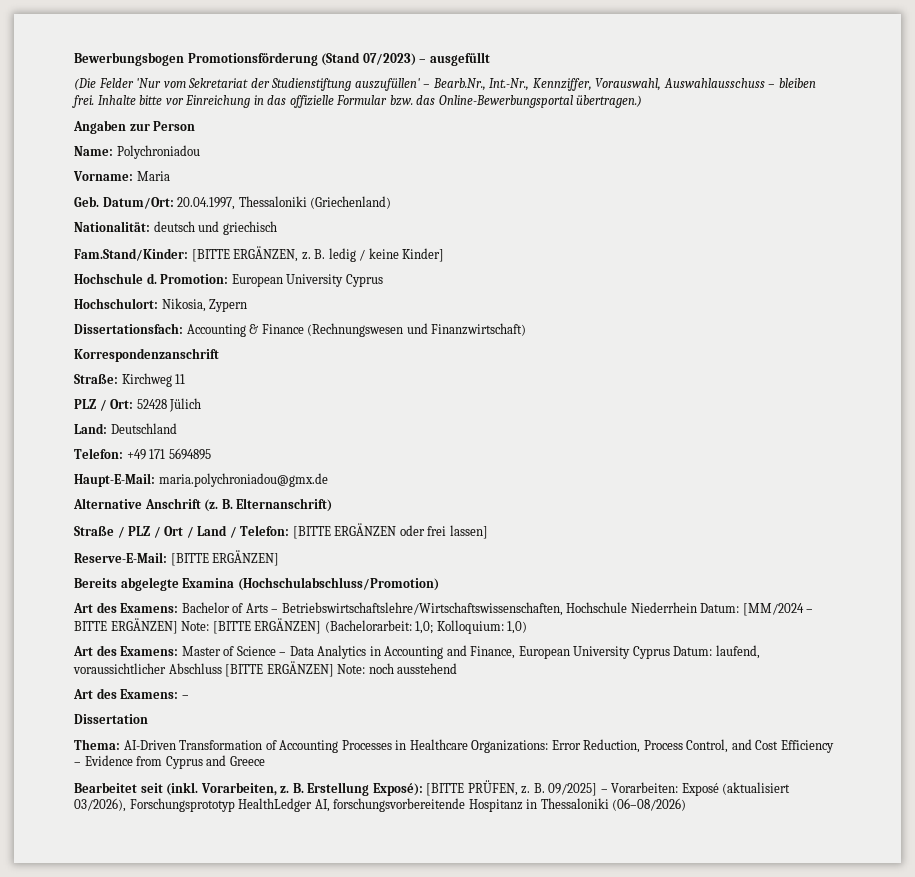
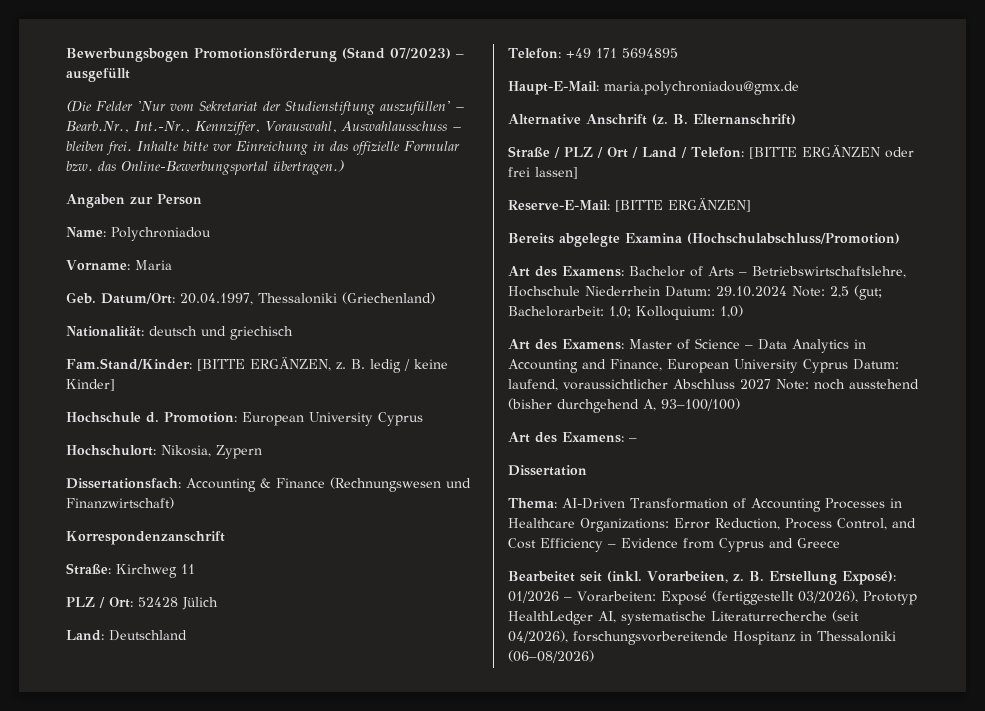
[281,602,563,616] Betriebswirtschaftslehre/Wirtschaftswissenschaften, -> [752,266,906,278] Betriebswirtschaftslehre,
[742,603,814,616] [74,618,412,634] [MM/2024 – BITTE ERGÄNZEN] Note: [BITTE ERGÄNZEN] (Bachelorarbeit: -> [716,285,882,300] [508,306,604,317] 29.10.2024 Note: 2,5 (gut; Bachelorarbeit:
[225,661,334,677] [BITTE ERGÄNZEN] -> [740,379,771,390] 2027
(458, 668) none -> [508,398,740,413] (bisher durchgehend A, 93–100/100)
[426,780,791,796] [74,798,330,812] [BITTE PRÜFEN, z. B. 09/2025] – Vorarbeiten: Exposé (aktualisiert 03/2026), Forschungsprototyp HealthLedger AI, -> [508,590,917,605] [508,610,859,625] [508,630,568,643] 01/2026 – Vorarbeiten: Exposé (fertiggestellt 03/2026), Prototyp HealthLedger AI, systematische Literaturrecherche (seit 04/2026),

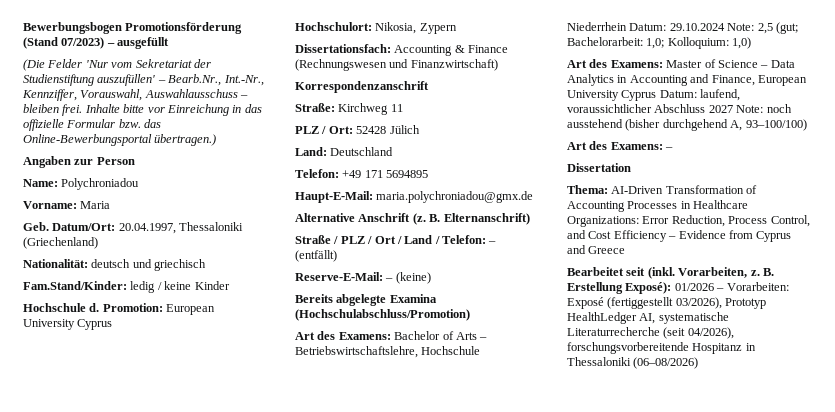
[197,357,365,371] [BITTE ERGÄNZEN, z. B. -> (127, 285) none
[66,379,115,391] Kinder] -> [194,281,230,290] Kinder
[748,145,914,159] [508,167,578,179] [BITTE ERGÄNZEN oder frei lassen] -> [488,241,497,244] [295,250,337,262] – (entfällt)
[615,198,751,212] [BITTE ERGÄNZEN] -> [385,272,431,284] – (keine)

